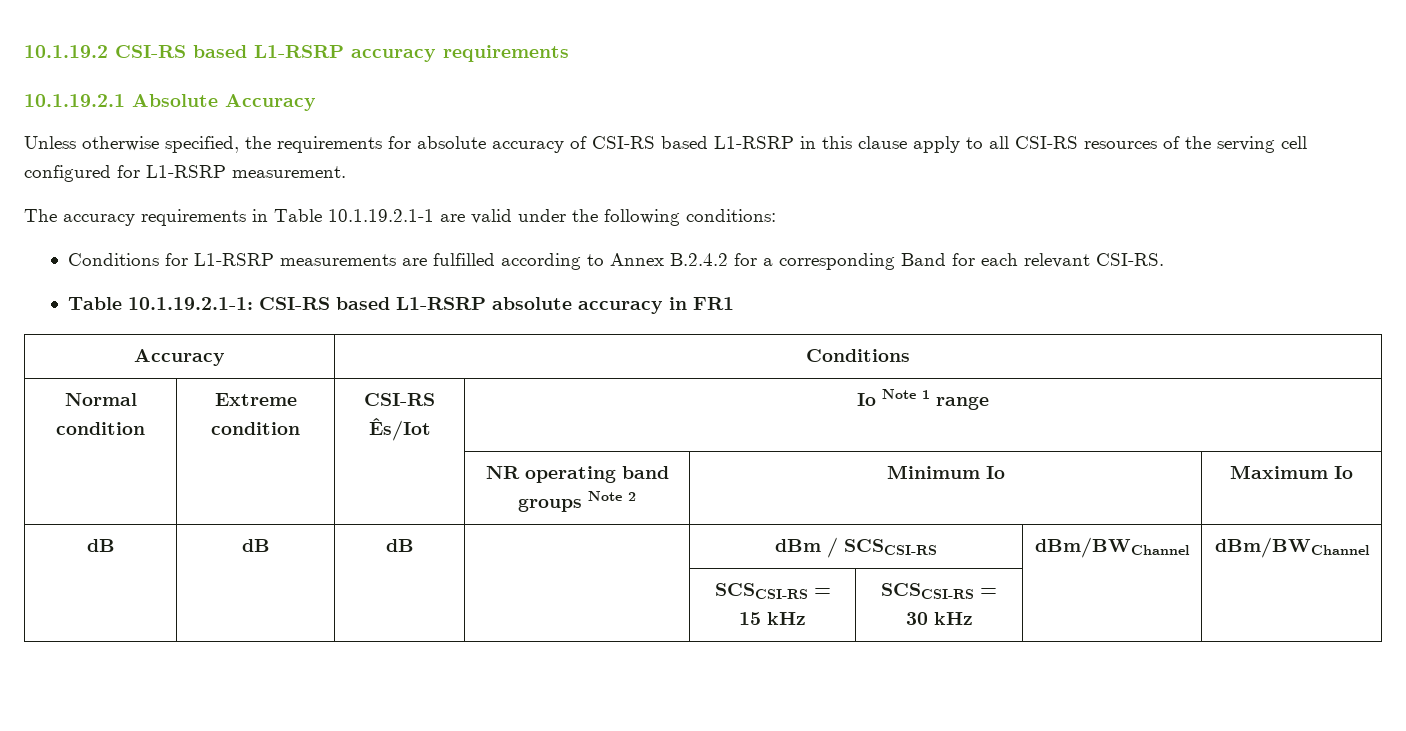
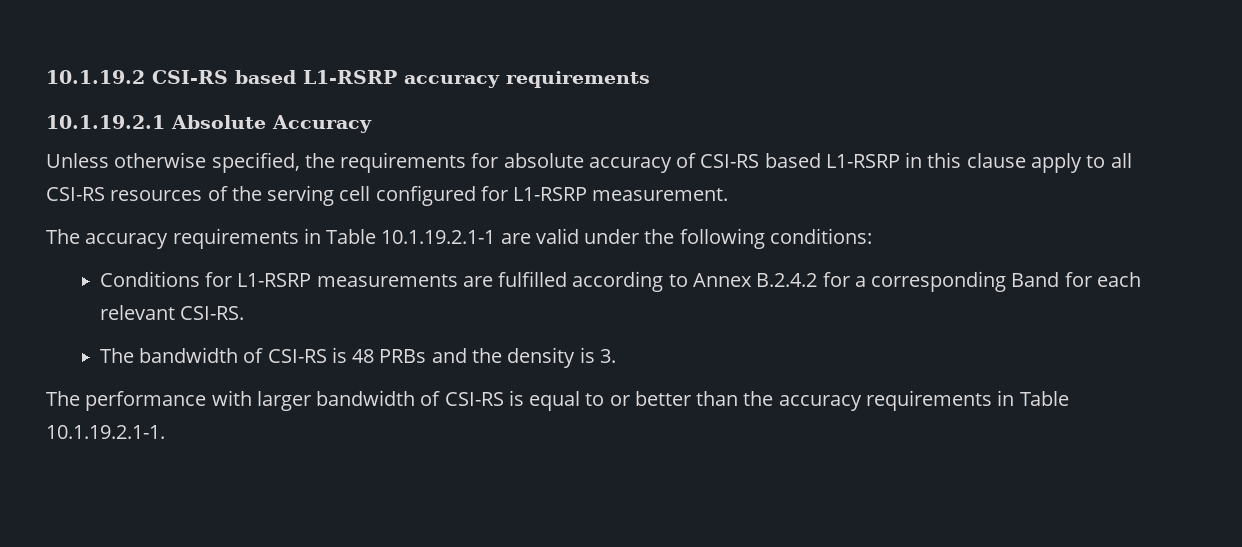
[68,297,735,314] [134,349,225,366] [806,349,910,362] [64,393,137,406] [56,422,145,435] [214,393,297,406] [211,422,300,435] [364,393,435,406] [368,417,431,441] [857,389,989,410] [485,466,669,483] [518,491,636,512] [886,465,1005,479] [1230,465,1353,479] [86,539,115,552] [241,539,270,552] [385,539,414,552] [775,537,937,558] [1035,537,1190,558] [1214,537,1370,558] [714,583,831,599] [739,612,806,625] [881,583,997,599] [905,612,973,625] Table 10.1.19.2.1-1: CSI-RS based L1-RSRP absolute accuracy in FR1 // Accuracy | Conditions // Normal condition | Extreme condition | CSI-RS Ês/Iot | Io Note 1 range // | | | NR operating band groups Note 2 | Minimum Io | Maximum Io // dB | dB | dB | | dBm / SCSCSI-RS | dBm/BWChannel | dBm/BWChannel // | | | | SCSCSI-RS = 15 kHz | SCSCSI-RS = 30 kHz | | -> [99,347,616,368] [46,390,1070,411] [46,425,165,439] The bandwidth of CSI-RS is 48 PRBs and the density is 3. // The performance with larger bandwidth of CSI-RS is equal to or better than the accuracy requirements in Table 10.1.19.2.1-1.

